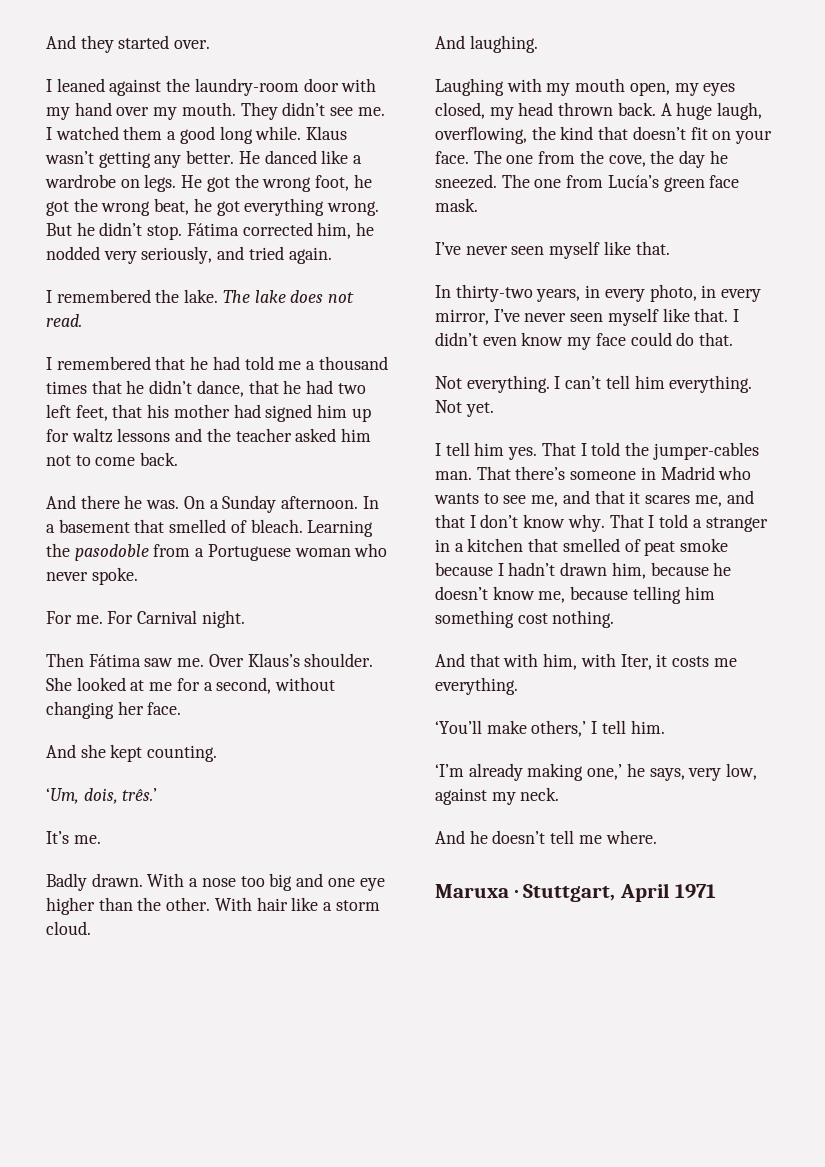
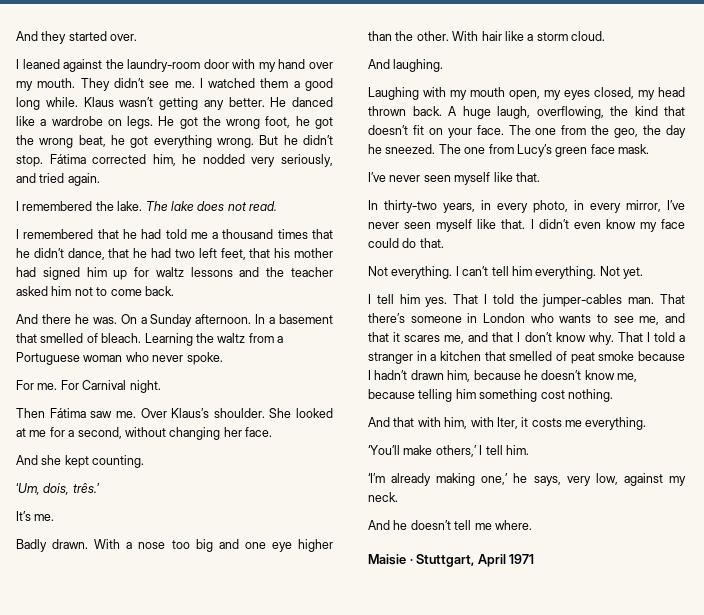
[74,544,149,561] pasodoble -> [217,333,246,343] waltz
[608,155,646,167] cove, -> [614,128,639,138] geo,
[607,175,659,188] Lucía’s -> [516,144,552,157] Lucy’s
[660,466,715,480] Madrid -> [483,313,525,323] London
[435,884,509,898] Maruxa -> [368,554,406,565] Maisie

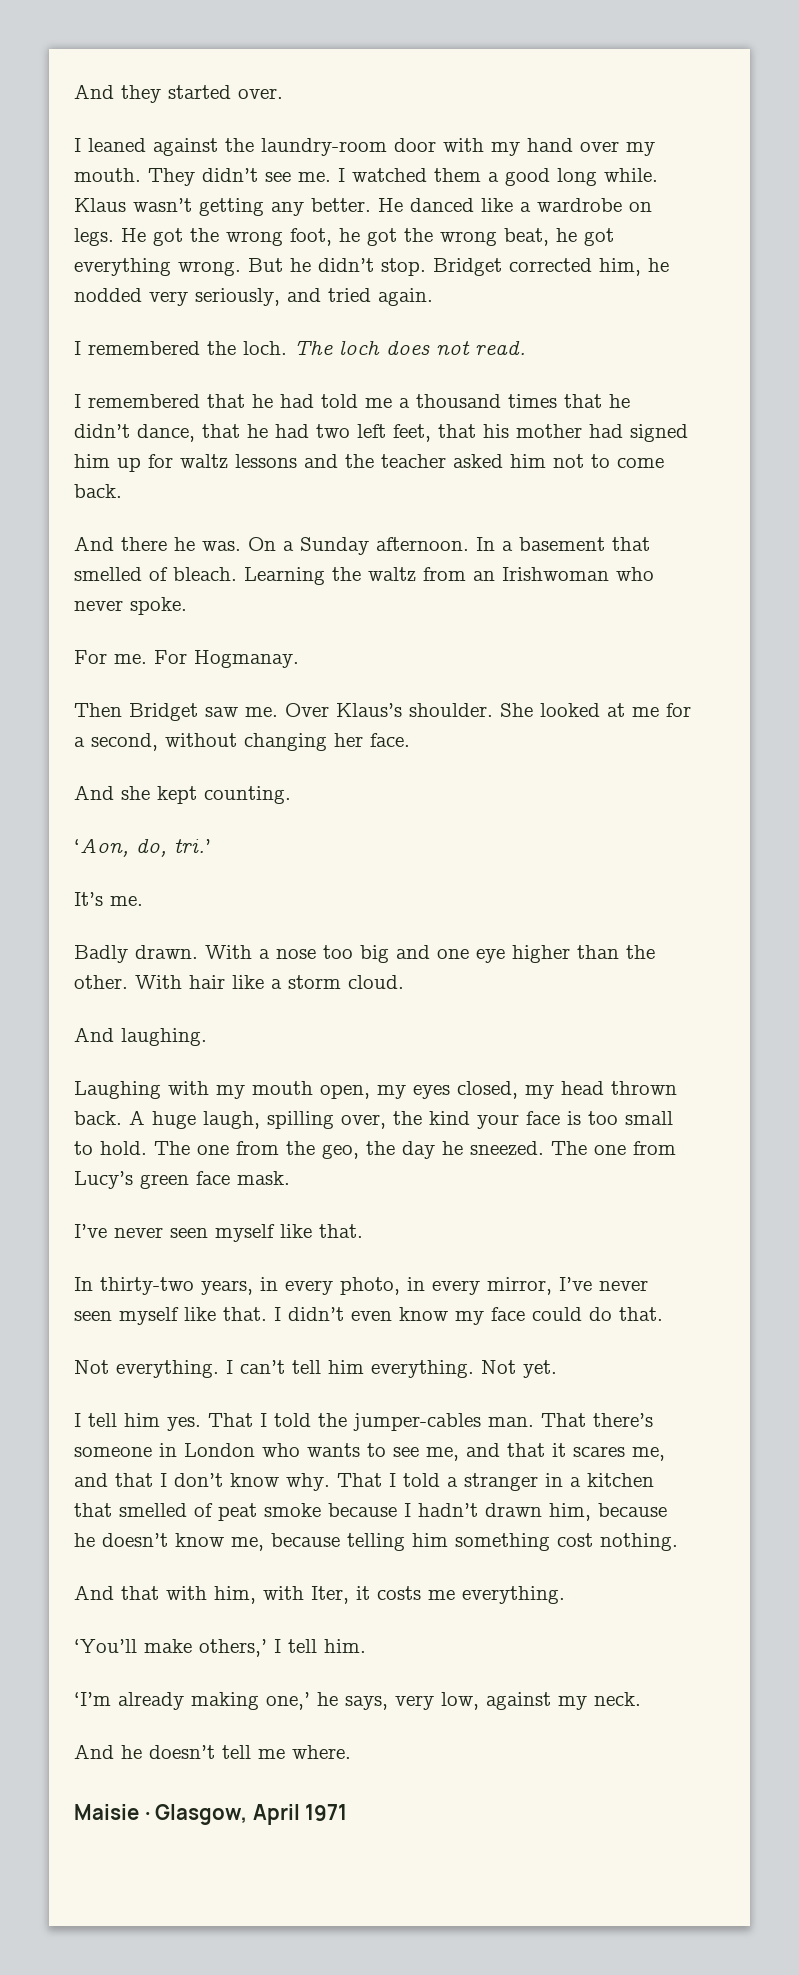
[49,154,86,164] Fátima -> [433,258,502,276] Bridget
[117,201,194,211] lake. The lake -> [243,340,380,355] loch. The loch
[277,336,283,343] [16,352,123,365] a Portuguese woman -> [473,567,609,581] an Irishwoman
[82,380,161,393] Carnival night. -> [194,650,299,668] Hogmanay.
[49,408,86,418] Fátima -> [129,703,198,721] Bridget
[16,483,100,495] ‘Um, dois, três.’ -> [74,838,211,857] ‘Aon, do, tri.’
[536,106,685,119] [368,125,504,138] overflowing, the kind that doesn’t fit on your face. -> [267,1111,673,1129] [74,1141,147,1155] spilling over, the kind your face is too small to hold.
[416,554,475,567] Stuttgart, -> [155,1804,248,1825] Glasgow,

